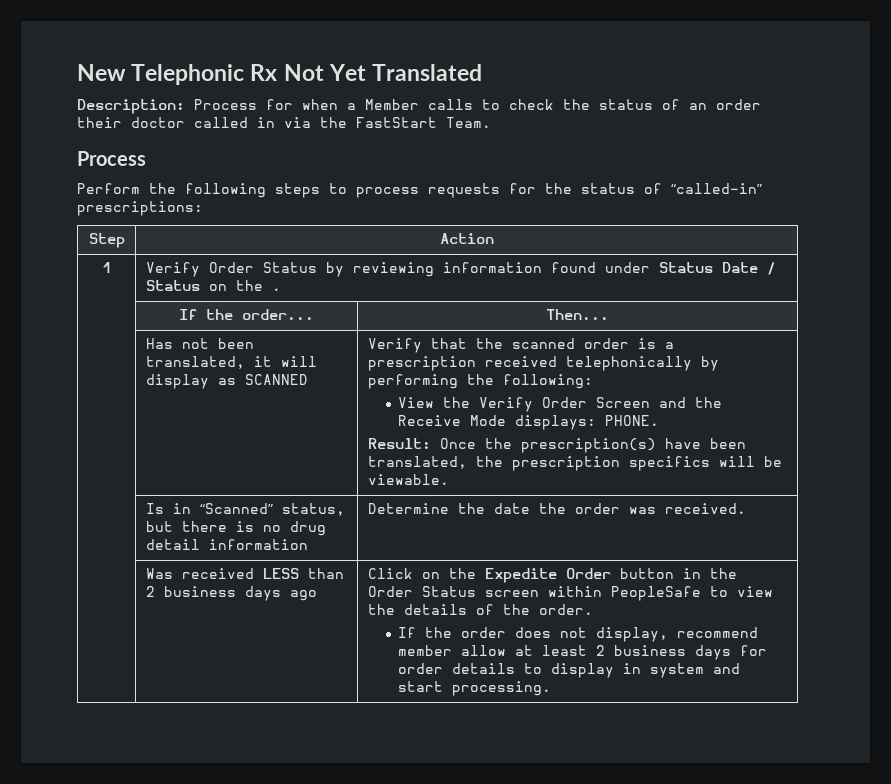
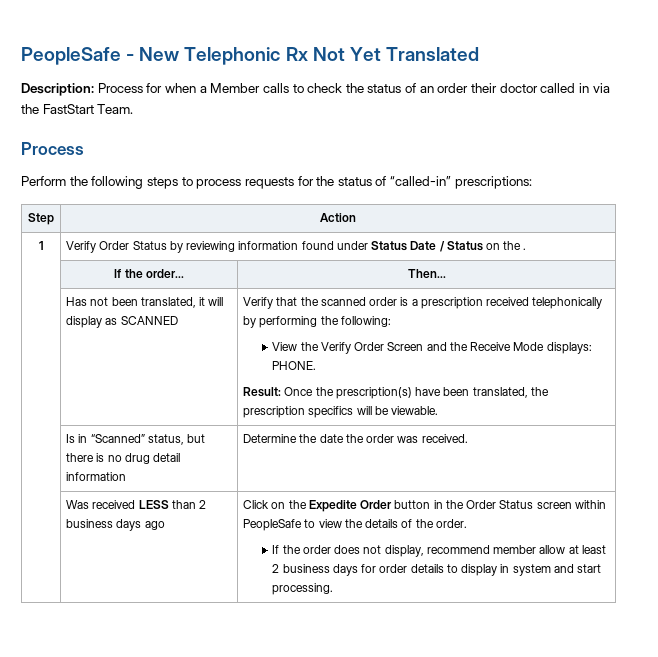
(77, 72) none -> [21,47,135,65] PeopleSafe -

